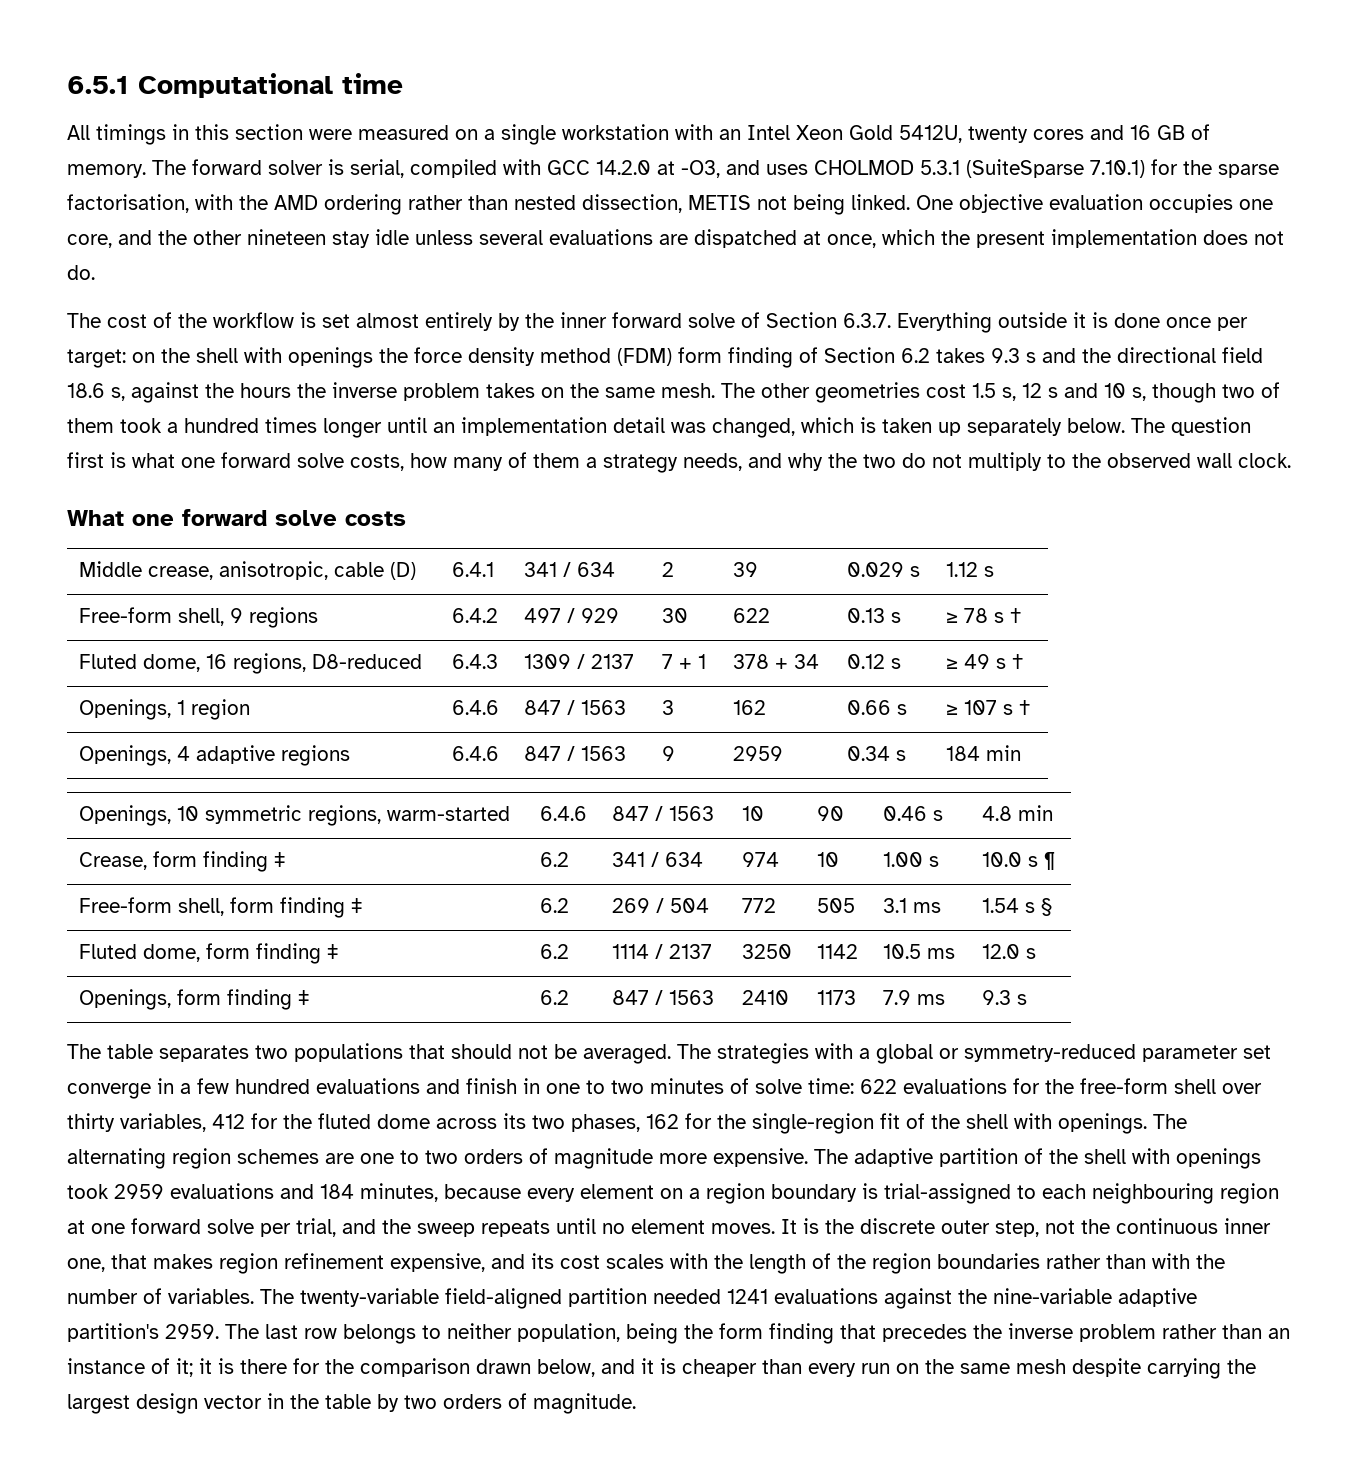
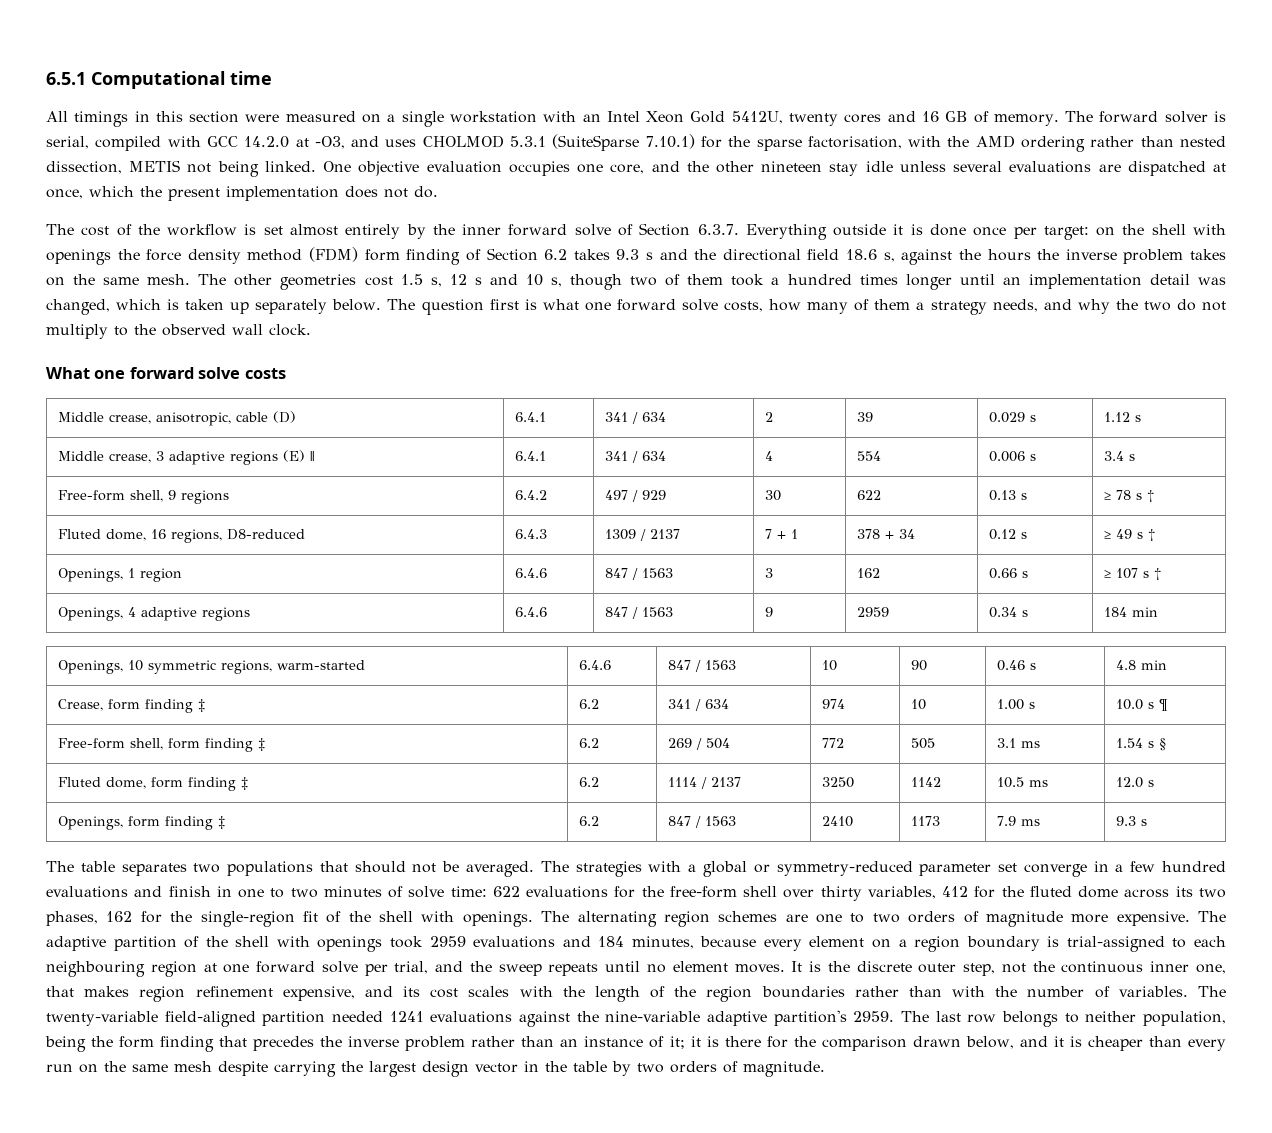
(995, 571) none -> [57,450,319,465] [514,451,546,461] [604,451,666,463] [764,451,773,461] [856,451,881,461] [988,451,1036,462] [1103,451,1135,461] // Middle crease, 3 adaptive regions (E) ‖ | 6.4.1 | 341 / 634 | 4 | 554 | 0.006 s | 3.4 s

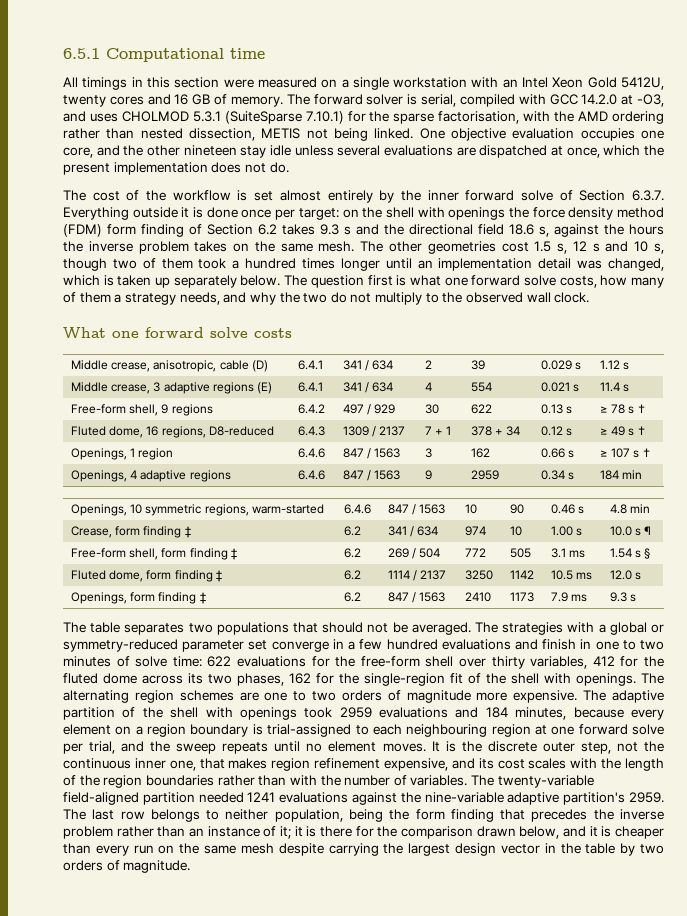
[309,451,319,461] ‖ -> (273, 388) none
[988,451,1036,462] [1103,451,1124,461] 0.006 s | 3.4 -> [540,382,580,392] [599,382,620,392] 0.021 s | 11.4

